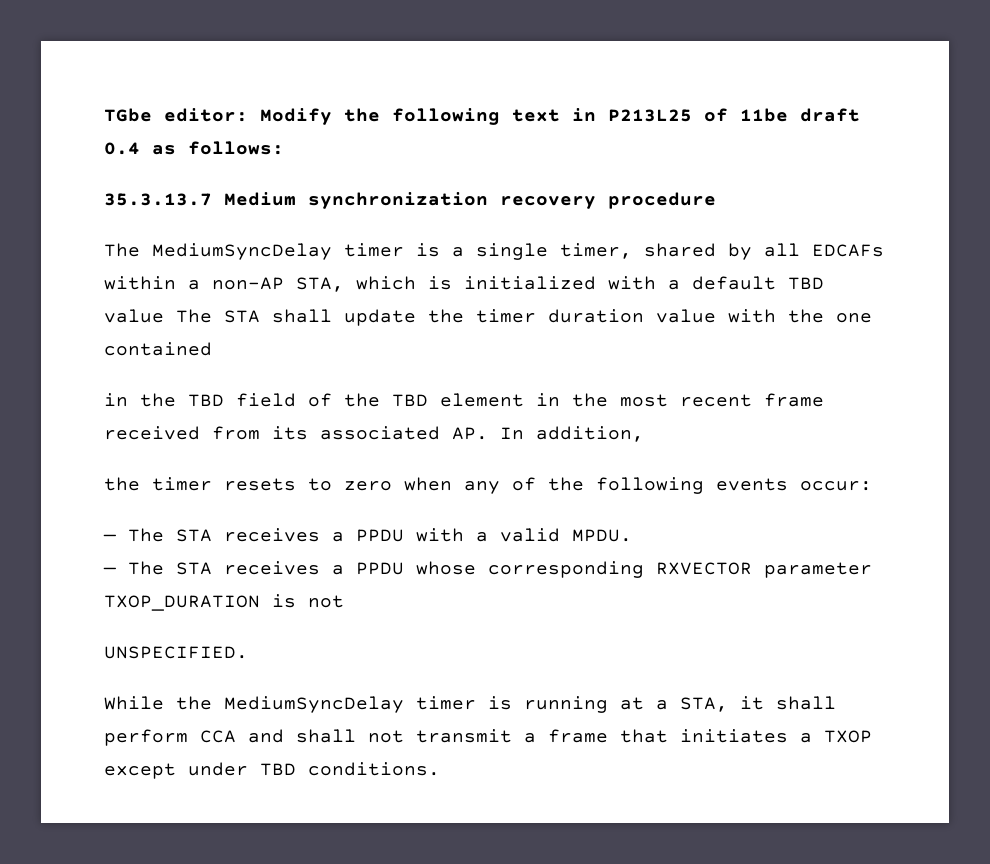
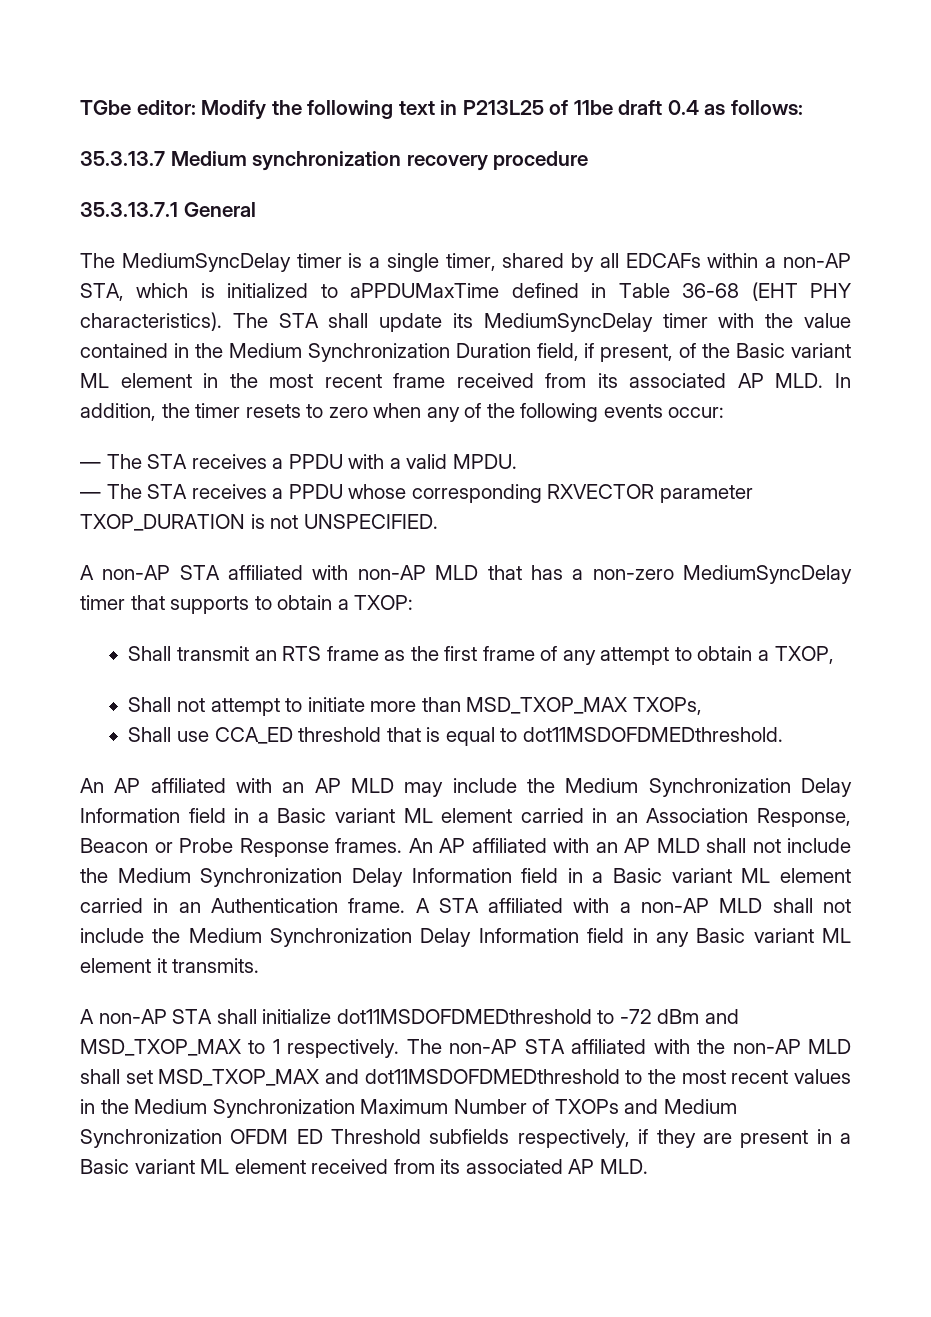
(716, 200) none -> [80,202,256,217] // 35.3.13.7.1 General
[608,276,824,290] [104,309,872,326] with a default TBD value The STA shall update the timer duration value with the one -> [320,282,852,301] [80,312,851,332] to aPPDUMaxTime defined in Table 36-68 (EHT PHY characteristics). The STA shall update its MediumSyncDelay timer with the value
[104,393,428,407] // in the TBD field of the TBD -> [173,343,851,362] [80,373,109,388] in the Medium Synchronization Duration field, if present, of the Basic variant ML
[452,427,488,440] AP. -> [737,373,824,388] AP MLD.
(644, 434) // -> (156, 412) none
(344, 601) // -> (299, 522) none
[104,696,836,713] [104,729,872,746] [104,762,440,779] While the MediumSyncDelay timer is running at a STA, it shall perform CCA and shall not transmit a frame that initiates a TXOP except under TBD conditions. -> [80,565,853,584] [80,595,414,614] [128,646,834,665] [128,697,702,716] [128,727,783,746] [80,778,852,797] [80,808,852,827] [80,838,851,857] [80,868,851,887] [80,898,851,913] [80,928,852,947] [80,958,260,973] [80,1009,739,1024] [80,1039,852,1058] [80,1069,851,1086] [80,1099,737,1118] [80,1129,852,1148] [80,1159,648,1174] A non-AP STA affiliated with non-AP MLD that has a non-zero MediumSyncDelay timer that supports to obtain a TXOP: // Shall transmit an RTS frame as the first frame of any attempt to obtain a TXOP, // Shall not attempt to initiate more than MSD_TXOP_MAX TXOPs, // Shall use CCA_ED threshold that is equal to dot11MSDOFDMEDthreshold. // An AP affiliated with an AP MLD may include the Medium Synchronization Delay Information field in a Basic variant ML element carried in an Association Response, Beacon or Probe Response frames. An AP affiliated with an AP MLD shall not include the Medium Synchronization Delay Information field in a Basic variant ML element carried in an Authentication frame. A STA affiliated with a non-AP MLD shall not include the Medium Synchronization Delay Information field in any Basic variant ML element it transmits. // A non-AP STA shall initialize dot11MSDOFDMEDthreshold to -72 dBm and MSD_TXOP_MAX to 1 respectively. The non-AP STA affiliated with the non-AP MLD shall set MSD_TXOP_MAX and dot11MSDOFDMEDthreshold to the most recent values in the Medium Synchronization Maximum Number of TXOPs and Medium Synchronization OFDM ED Threshold subfields respectively, if they are present in a Basic variant ML element received from its associated AP MLD.

